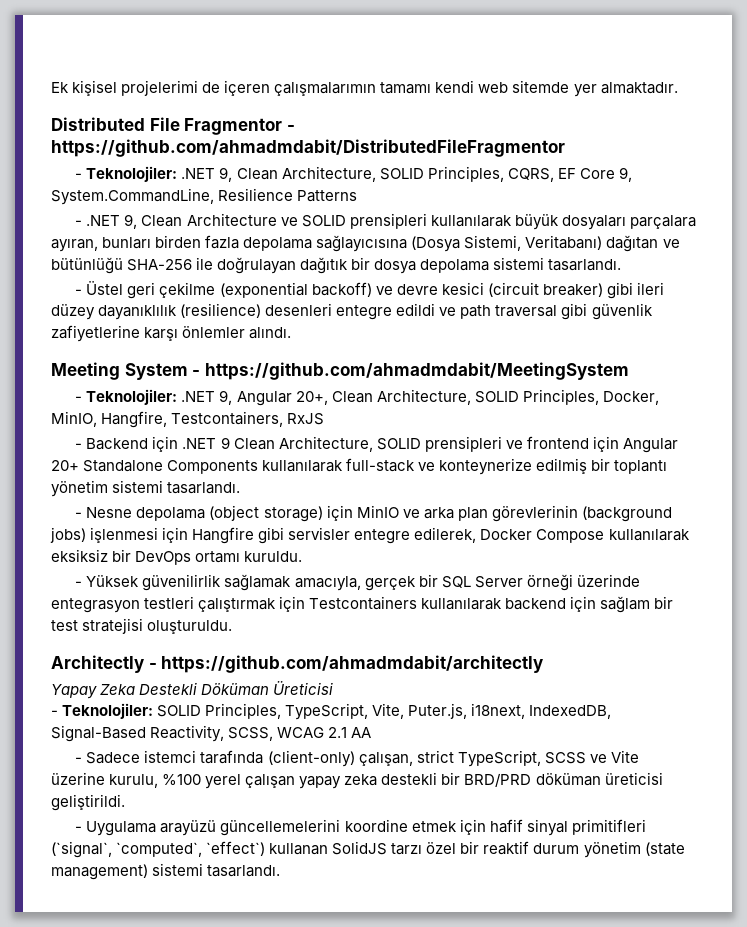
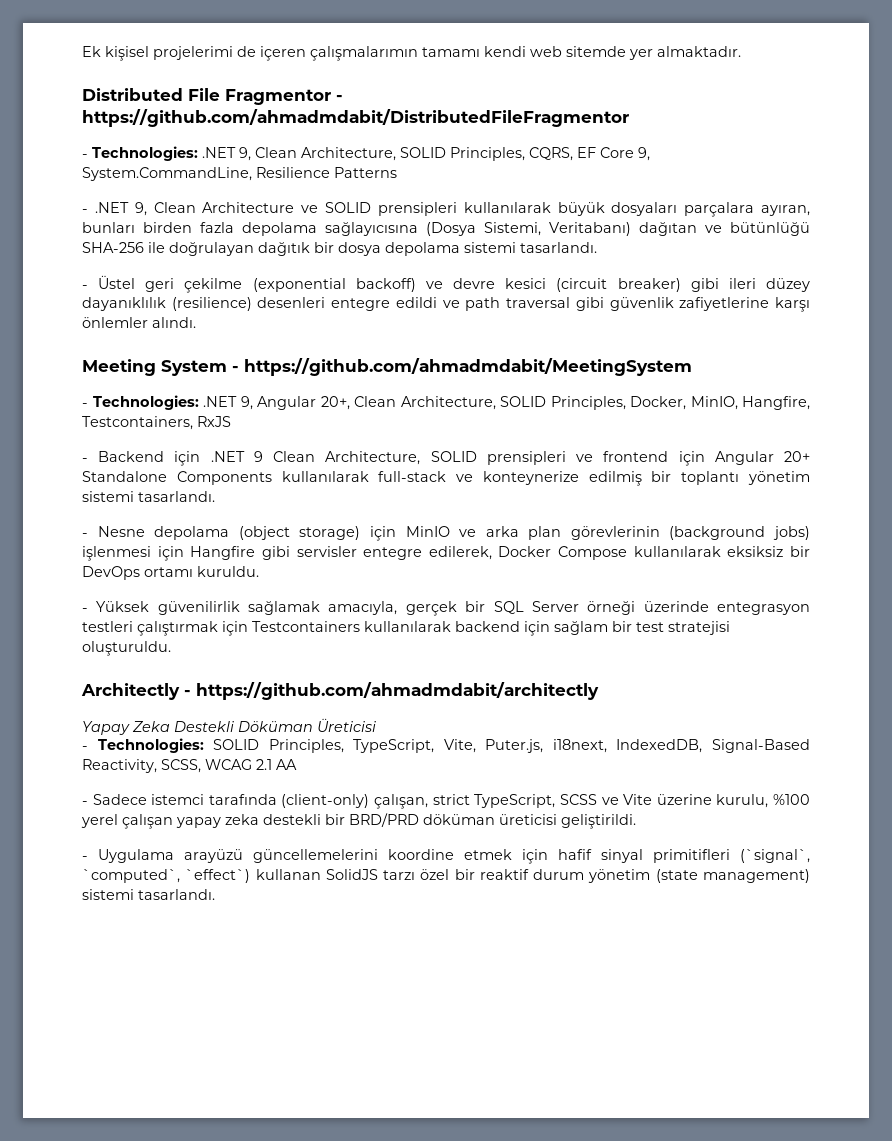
[86,166,178,182] Teknolojiler: -> [92,146,198,161] Technologies:
[86,389,178,405] Teknolojiler: -> [92,395,199,410] Technologies:
[62,703,154,719] Teknolojiler: -> [97,738,204,753] Technologies:

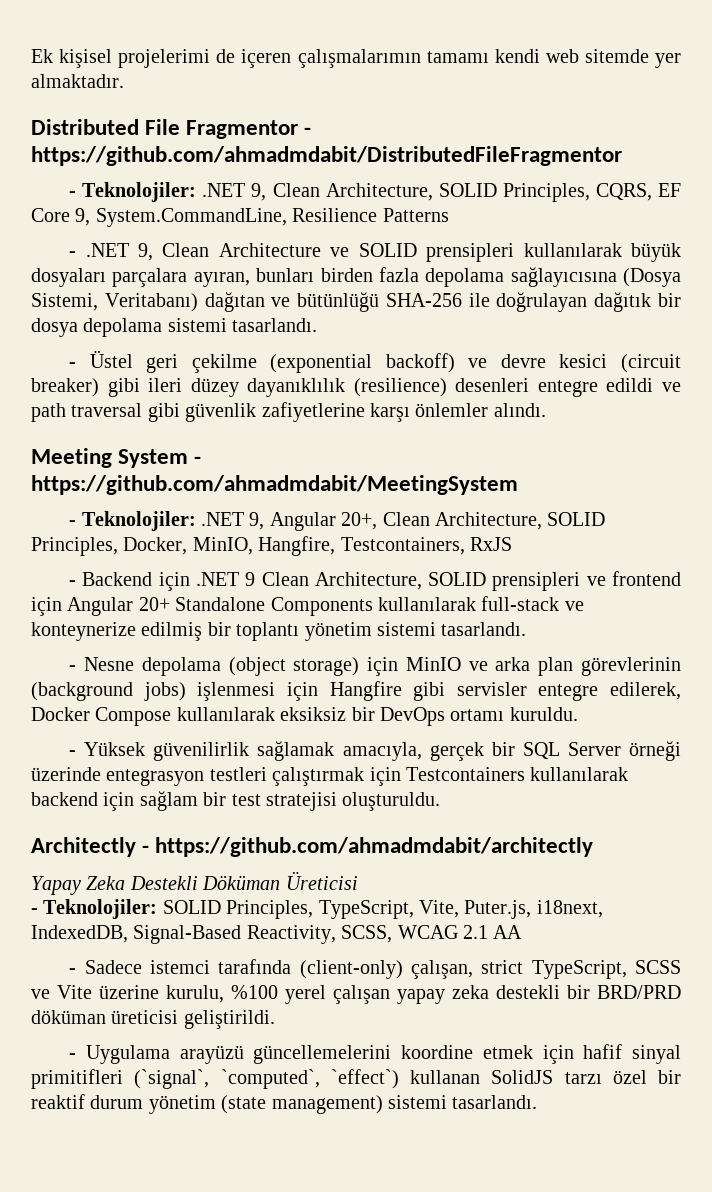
[92,146,198,161] Technologies: -> [82,182,197,202] Teknolojiler:
[92,395,199,410] Technologies: -> [81,511,196,531] Teknolojiler:
[97,738,204,753] Technologies: -> [43,899,158,919] Teknolojiler:

